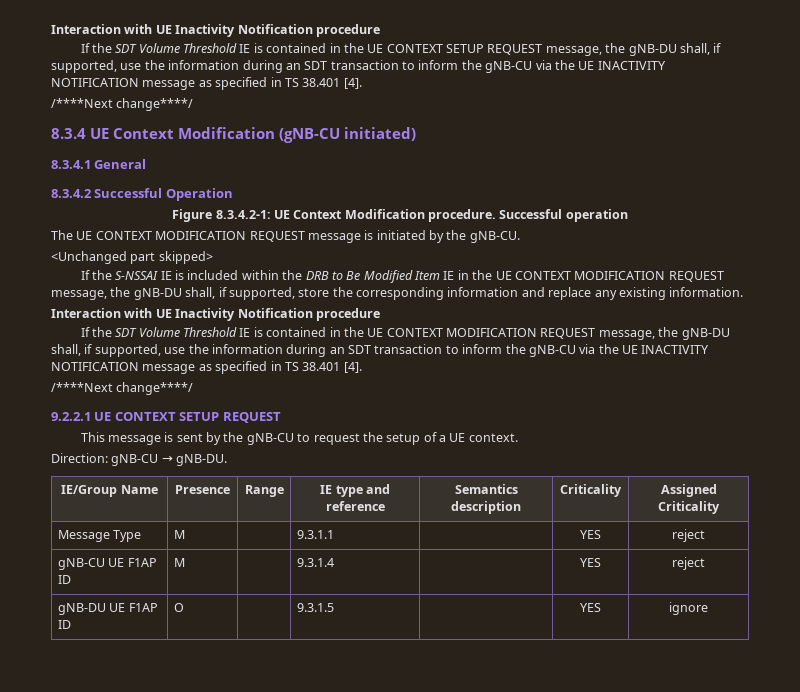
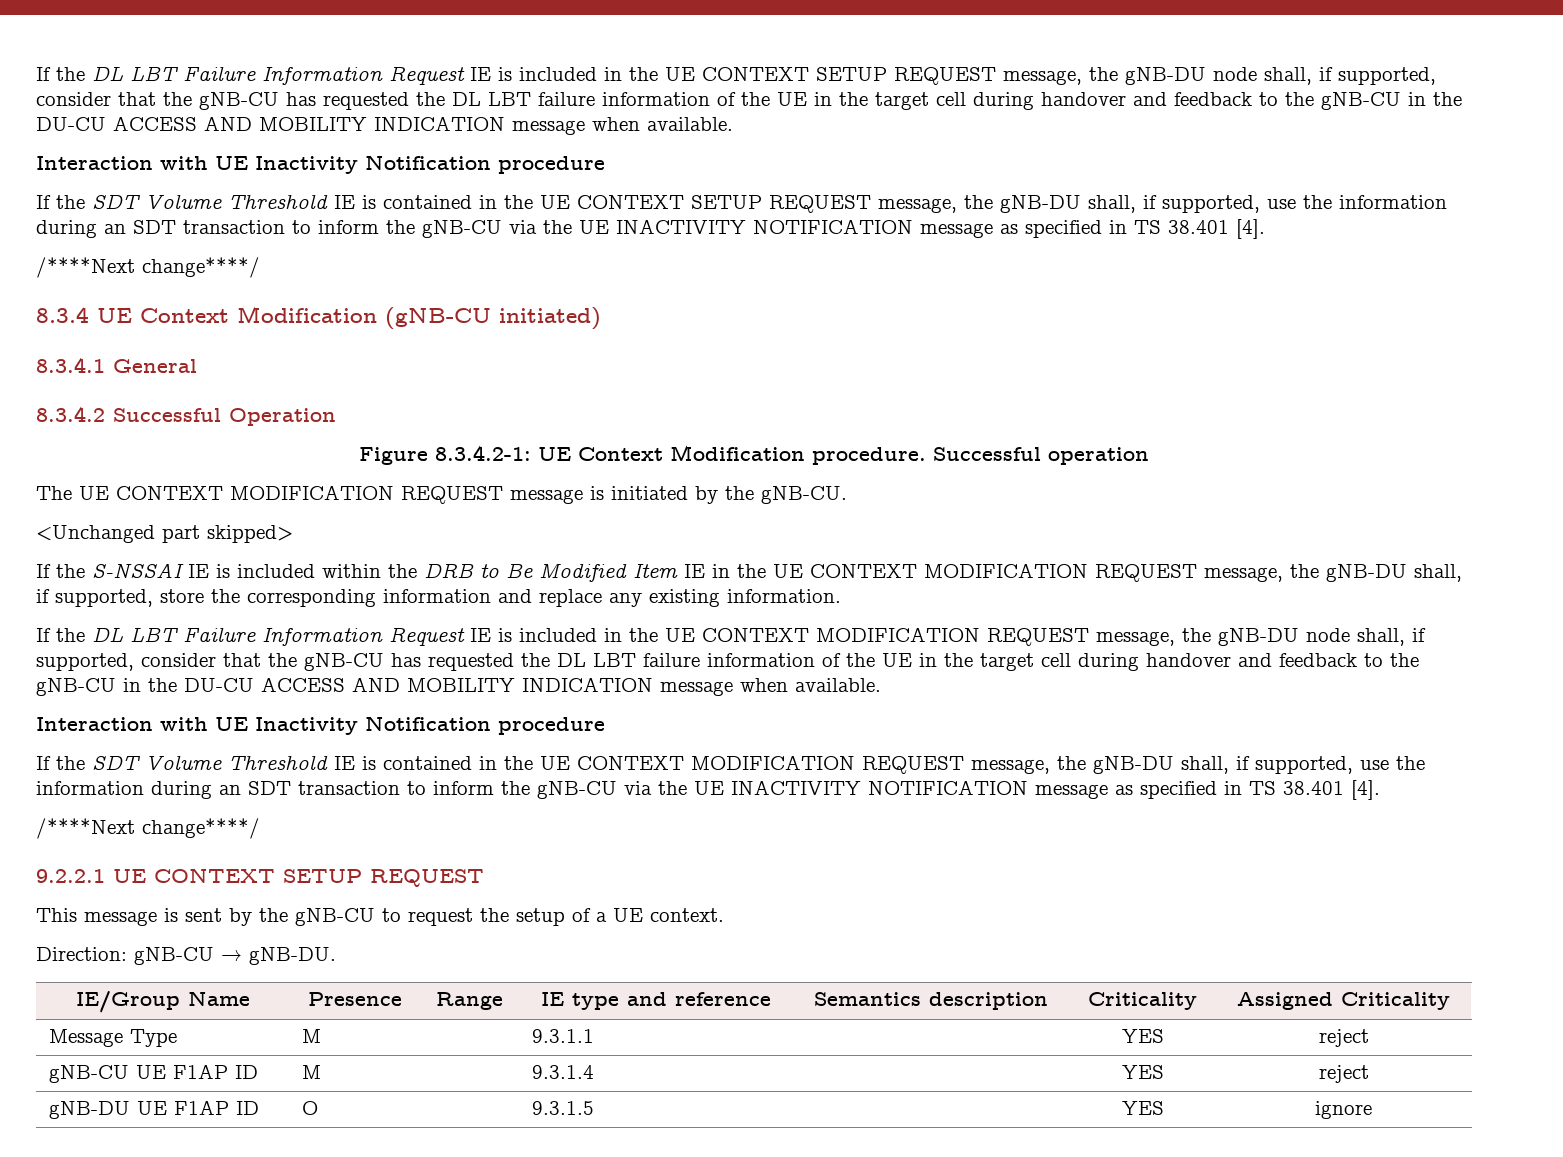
(51, 29) none -> [36,66,1436,85] [36,92,1462,110] [36,116,733,135] If the DL LBT Failure Information Request IE is included in the UE CONTEXT SETUP REQUEST message, the gNB-DU node shall, if supported, consider that the gNB-CU has requested the DL LBT failure information of the UE in the target cell during handover and feedback to the gNB-CU in the DU-CU ACCESS AND MOBILITY INDICATION message when available. //
(744, 292) none -> [36,627,1426,646] [36,653,1419,671] [36,677,881,696] // If the DL LBT Failure Information Request IE is included in the UE CONTEXT MODIFICATION REQUEST message, the gNB-DU node shall, if supported, consider that the gNB-CU has requested the DL LBT failure information of the UE in the target cell during handover and feedback to the gNB-CU in the DU-CU ACCESS AND MOBILITY INDICATION message when available.

